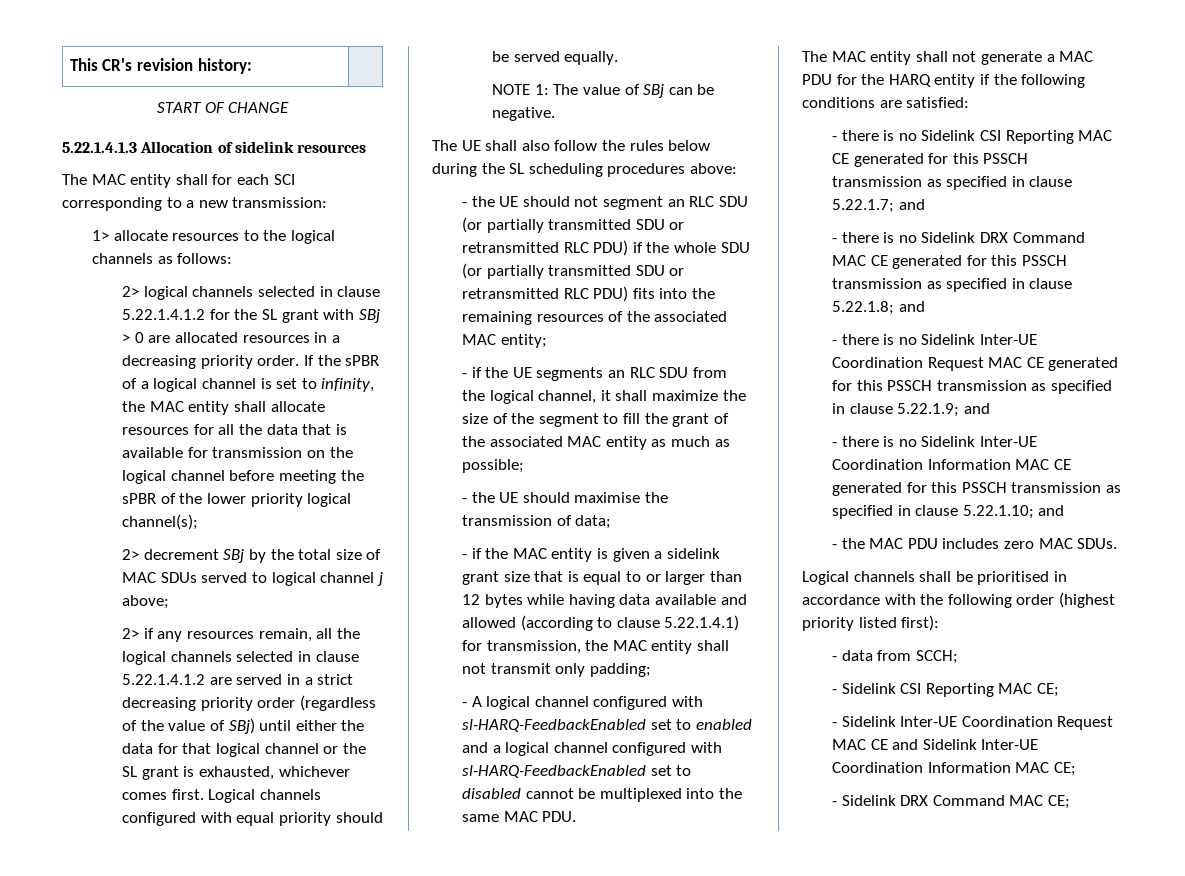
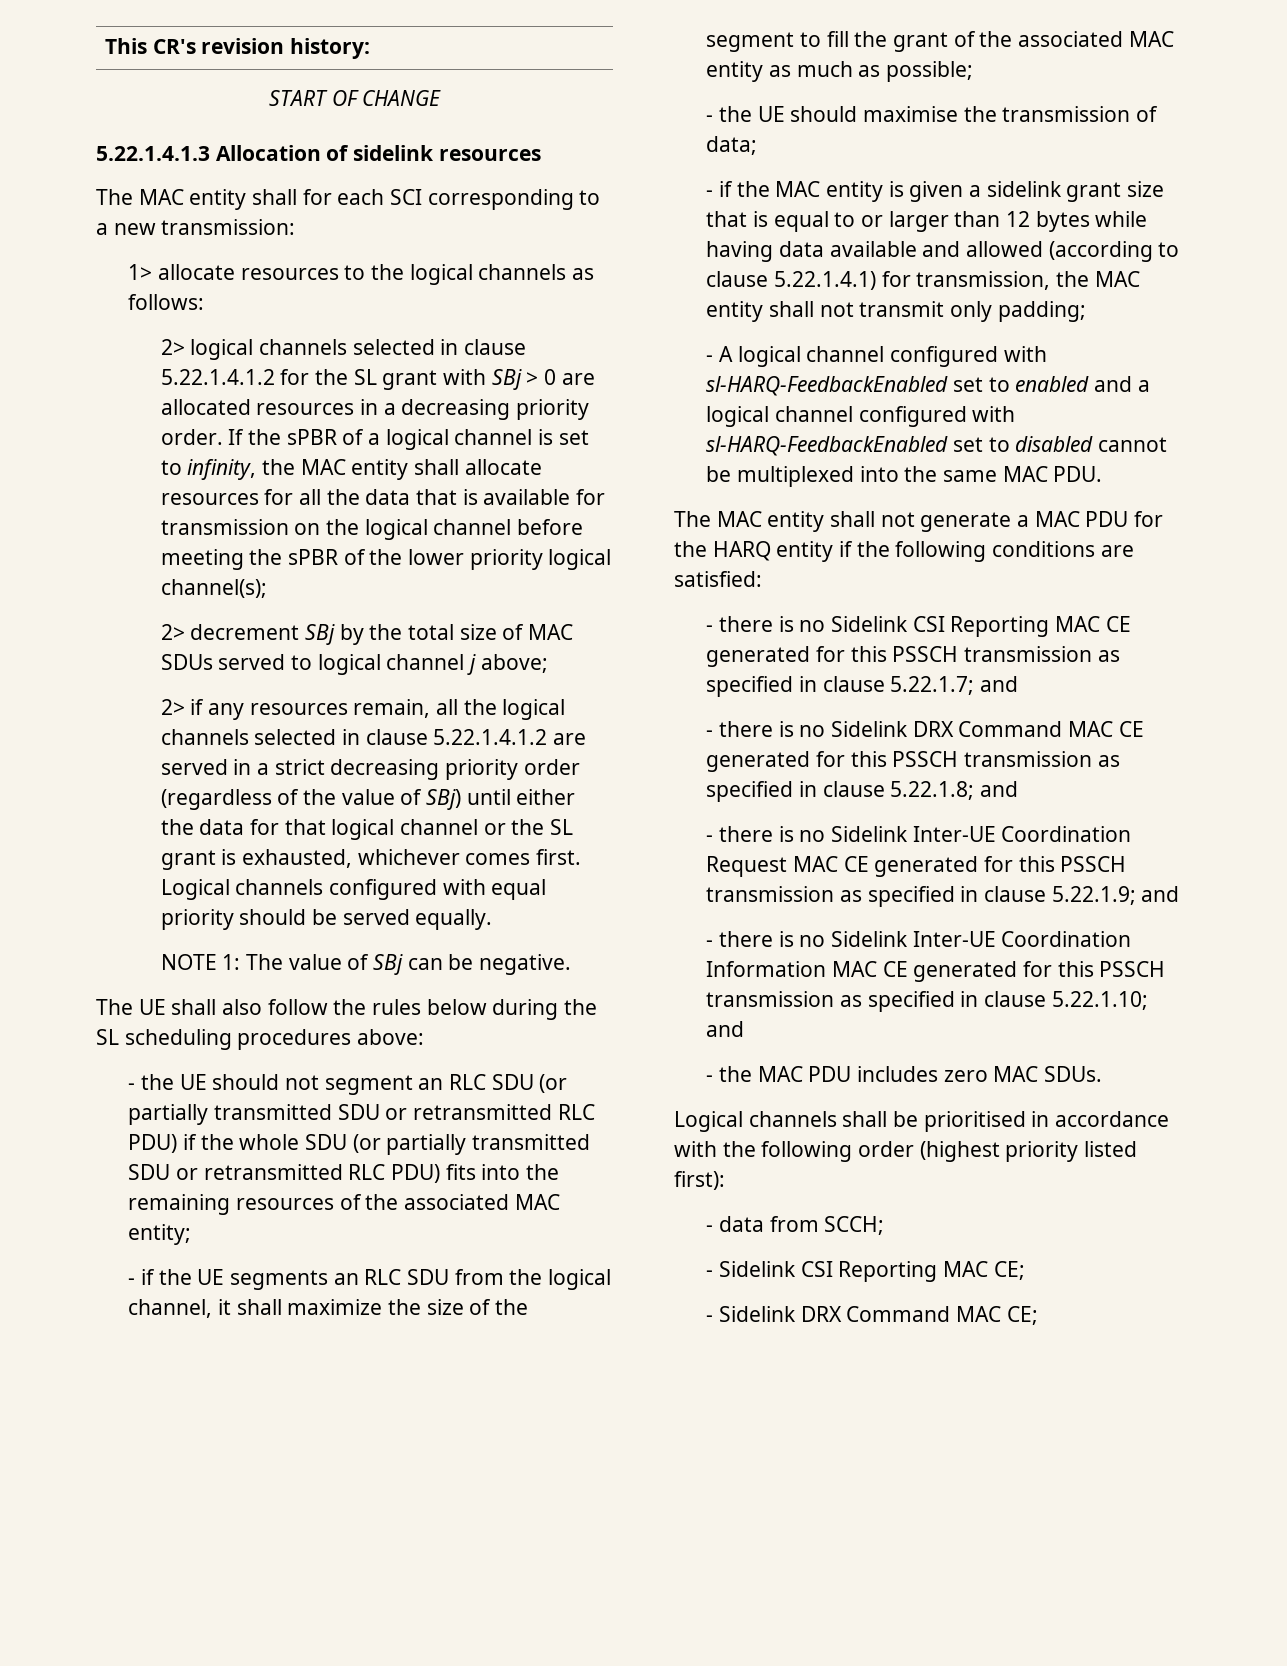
[832,716,1114,730] [832,739,1039,750] [832,762,1076,776] // - Sidelink Inter-UE Coordination Request MAC CE and Sidelink Inter-UE Coordination Information MAC CE; -> (1025, 1270) none

